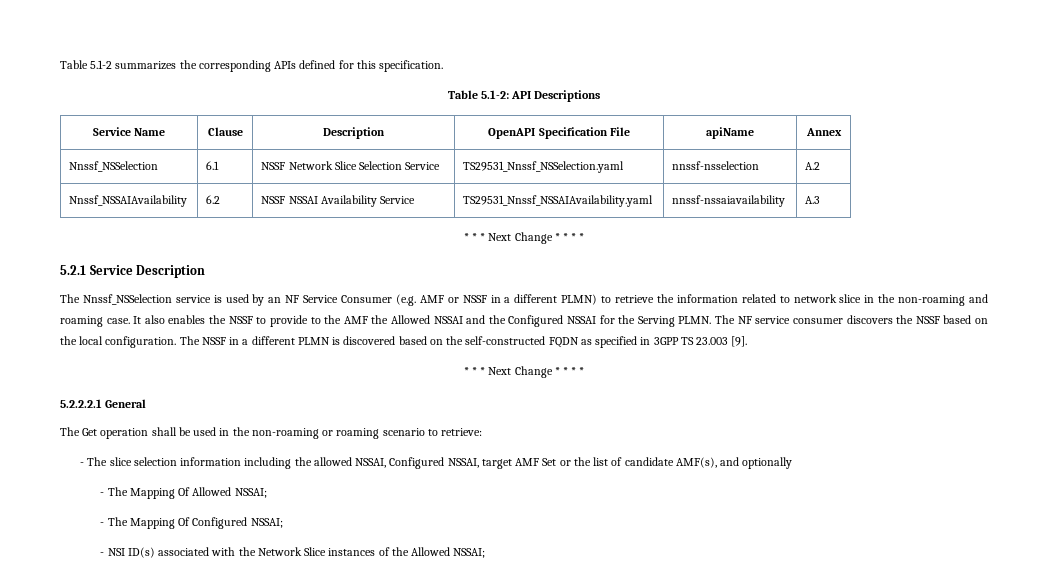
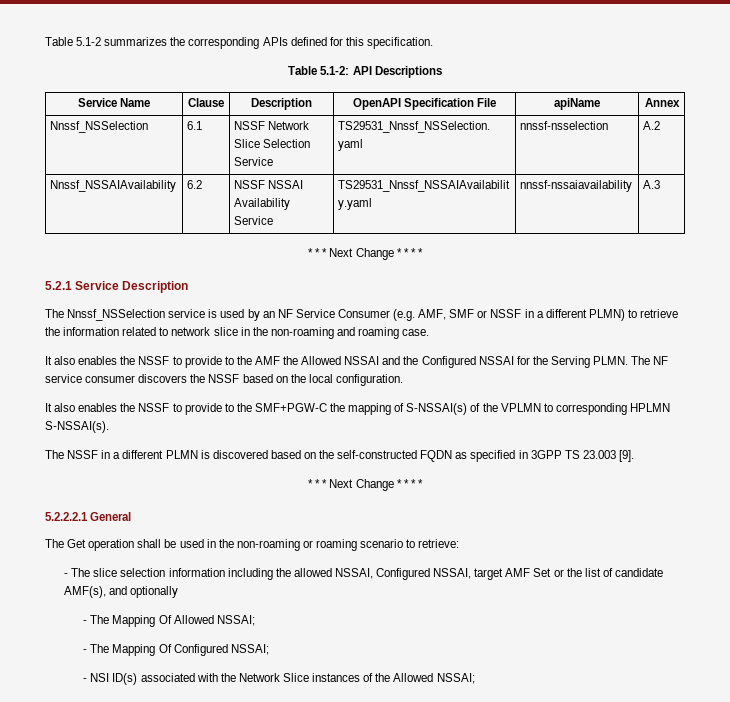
[419,295,444,303] AMF -> [418,309,475,320] AMF, SMF
(130, 321) none -> (430, 332) //
(177, 342) none -> [45,403,670,415] [45,421,109,433] // It also enables the NSSF to provide to the SMF+PGW-C the mapping of S-NSSAI(s) of the VPLMN to corresponding HPLMN S-NSSAI(s). //

